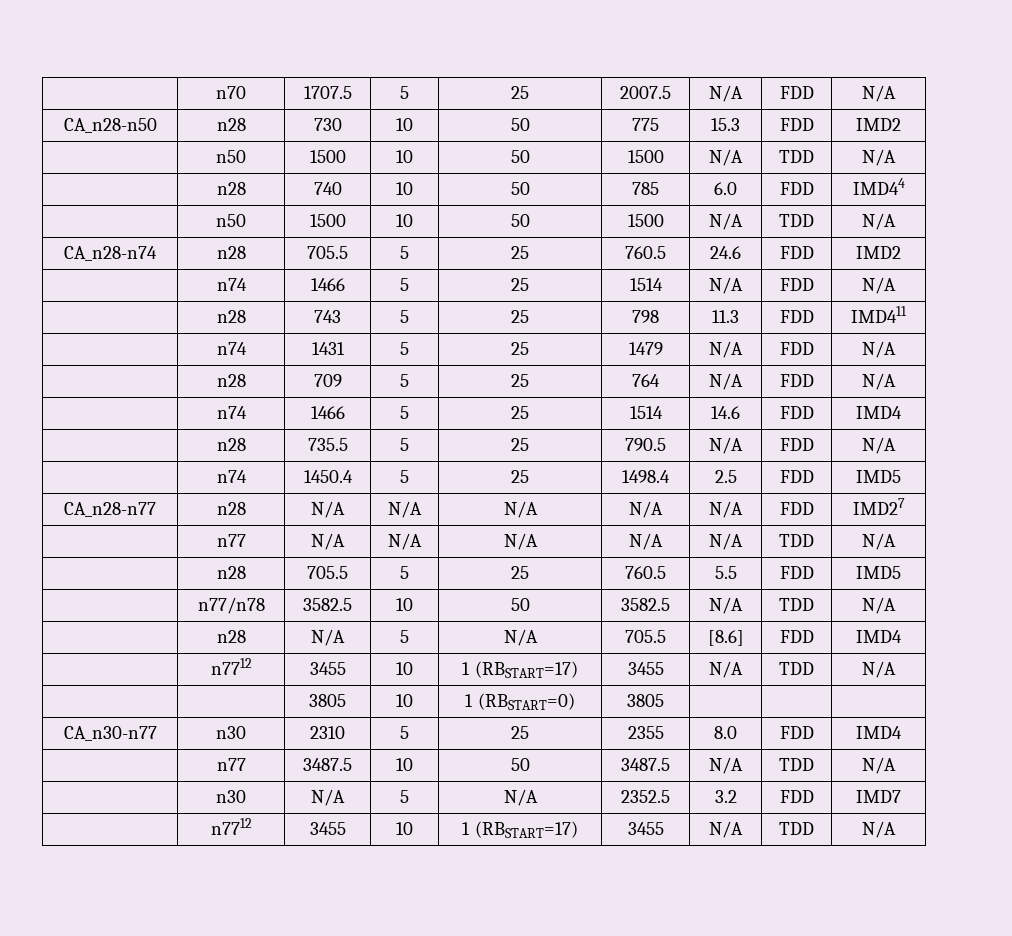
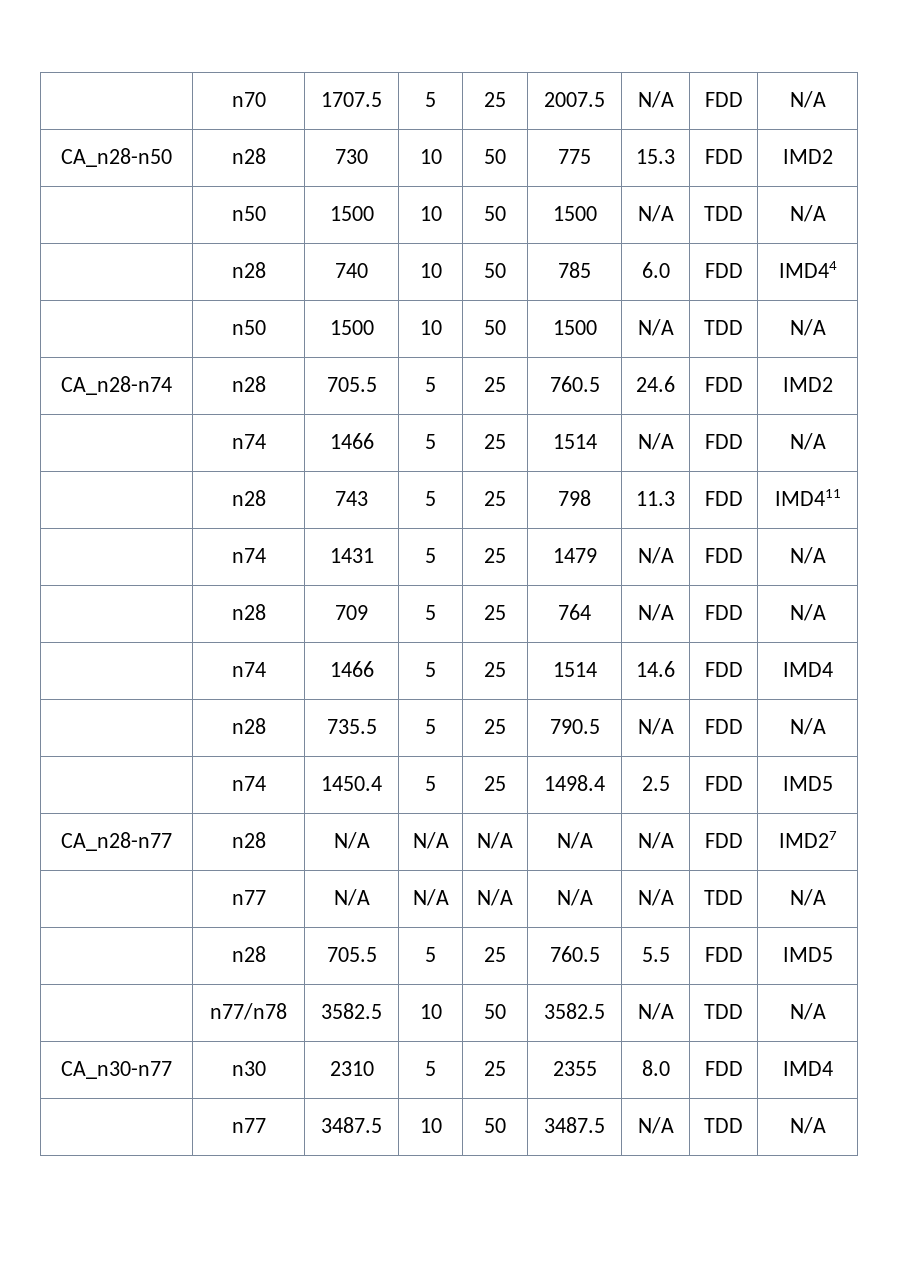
[216,630,246,643] [311,629,345,646] [400,630,409,643] [503,629,538,646] [625,630,666,643] [707,630,744,646] [779,630,814,643] [856,630,902,643] [210,658,252,675] [309,662,346,675] [396,662,413,675] [462,661,578,678] [627,662,664,675] [709,661,743,678] [779,662,814,675] [862,661,896,678] [309,694,346,707] [396,694,413,707] [465,693,575,710] [627,694,664,707] // | n28 | N/A | 5 | N/A | 705.5 | [8.6] | FDD | IMD4 // | n7712 | 3455 | 10 | 1 (RBSTART=17) | 3455 | N/A | TDD | N/A // | | 3805 | 10 | 1 (RBSTART=0) | 3805 | | | -> (826, 1011) none
[216,790,246,803] [311,789,345,806] [400,790,409,803] [503,789,538,806] [621,790,670,803] [714,790,737,803] [779,790,814,803] [856,790,901,803] [210,818,252,835] [309,822,346,835] [396,822,413,835] [462,821,578,838] [627,822,664,835] [709,821,743,838] [779,822,814,835] [862,821,896,838] // | n30 | N/A | 5 | N/A | 2352.5 | 3.2 | FDD | IMD7 // | n7712 | 3455 | 10 | 1 (RBSTART=17) | 3455 | N/A | TDD | N/A -> (826, 1125) none

